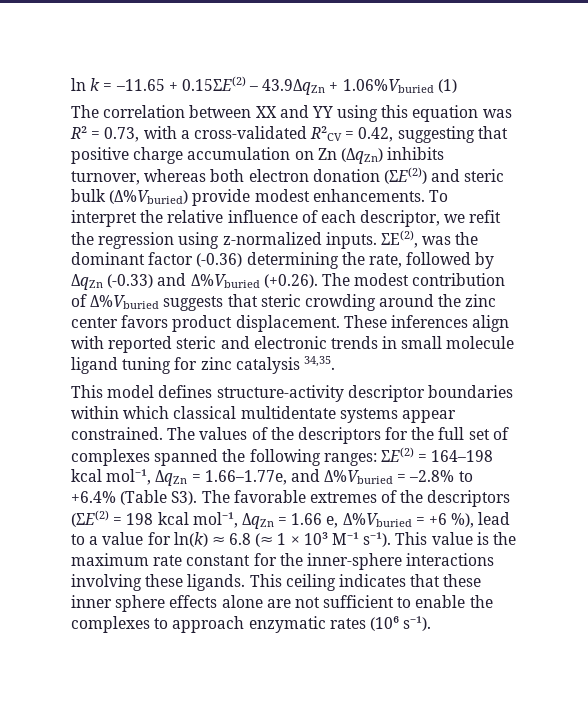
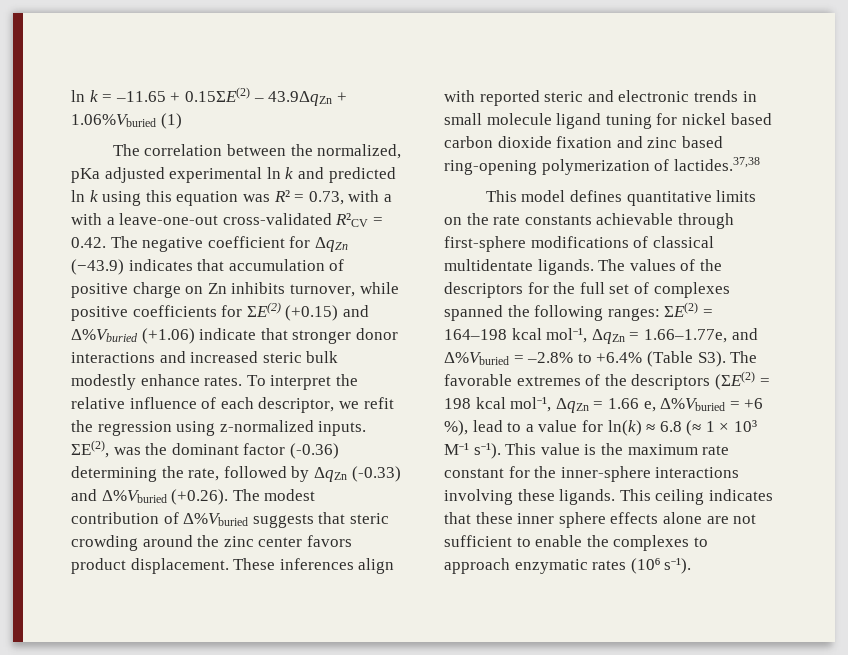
[255,105,333,118] XX and YY -> [290,144,402,159] [71,167,396,183] [71,190,98,202] the normalized, pKa adjusted experimental ln k and predicted ln k
[193,126,508,143] cross-validated R²CV = 0.42, suggesting that -> [71,213,383,227] [71,236,348,252] [71,259,345,275] with a leave-one-out cross-validated R²CV = 0.42. The negative coefficient for ΔqZn (−43.9) indicates that accumulation of
[187,147,291,160] accumulation -> (181, 290) none
[340,148,383,164] (ΔqZn) -> (227, 288) none
[144,167,505,184] [71,189,425,206] whereas both electron donation (ΣE(2)) and steric bulk (Δ%Vburied) provide modest enhancements. -> [359,282,399,294] [71,302,369,321] [71,328,398,344] [71,351,339,363] [71,374,243,390] while positive coefficients for ΣE(2) (+0.15) and Δ%Vburied (+1.06) indicate that stronger donor interactions and increased steric bulk modestly enhance rates.
[200,356,335,374] [71,385,513,402] [71,406,456,423] [71,427,163,440] zinc catalysis 34,35. // This model defines structure-activity descriptor boundaries within which classical multidentate systems appear constrained. -> [681,113,772,125] [444,136,723,148] [444,157,760,175] [485,190,757,206] [444,213,734,229] [444,236,714,252] [444,259,594,275] nickel based carbon dioxide fixation and zinc based ring-opening polymerization of lactides.37,38 // This model defines quantitative limits on the rate constants achievable through first-sphere modifications of classical multidentate ligands.

